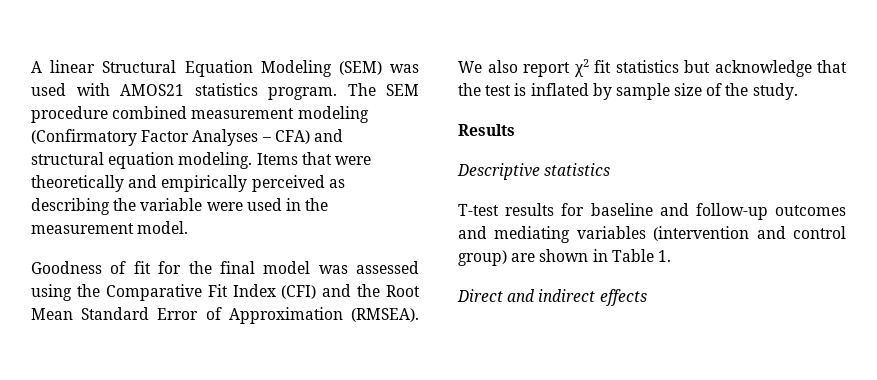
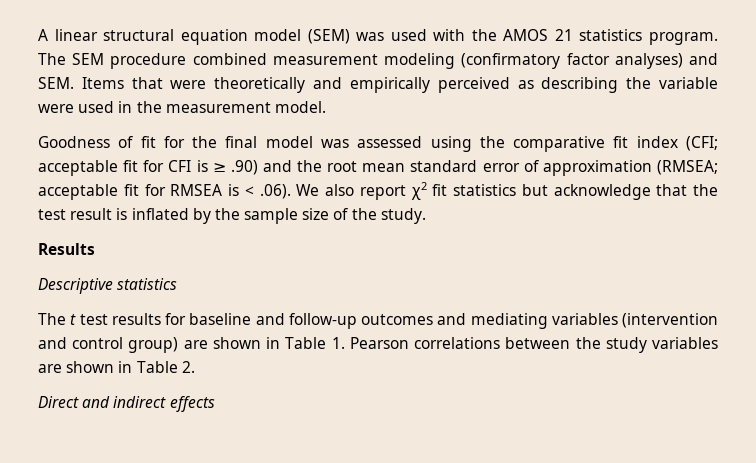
[102,60,332,77] Structural Equation Modeling -> [103,29,302,45] structural equation model
[120,84,184,96] AMOS21 -> [471,29,573,41] the AMOS 21
[31,129,343,146] [31,152,253,169] (Confirmatory Factor Analyses – CFA) and structural equation modeling. -> [461,53,718,69] [38,77,74,89] (confirmatory factor analyses) and SEM.
[105,284,420,301] [31,307,419,324] Comparative Fit Index (CFI) and the Root Mean Standard Error of Approximation (RMSEA). -> [513,136,719,152] [38,160,718,176] [38,184,291,200] comparative fit index (CFI; acceptable fit for CFI is ≥ .90) and the root mean standard error of approximation (RMSEA; acceptable fit for RMSEA is < .06).
(512, 90) none -> [70,208,113,220] result
(612, 91) none -> [214,208,240,220] the
[458,204,499,216] T-test -> [38,313,108,325] The t test
(671, 256) none -> [349,337,719,353] [38,361,195,373] Pearson correlations between the study variables are shown in Table 2.

